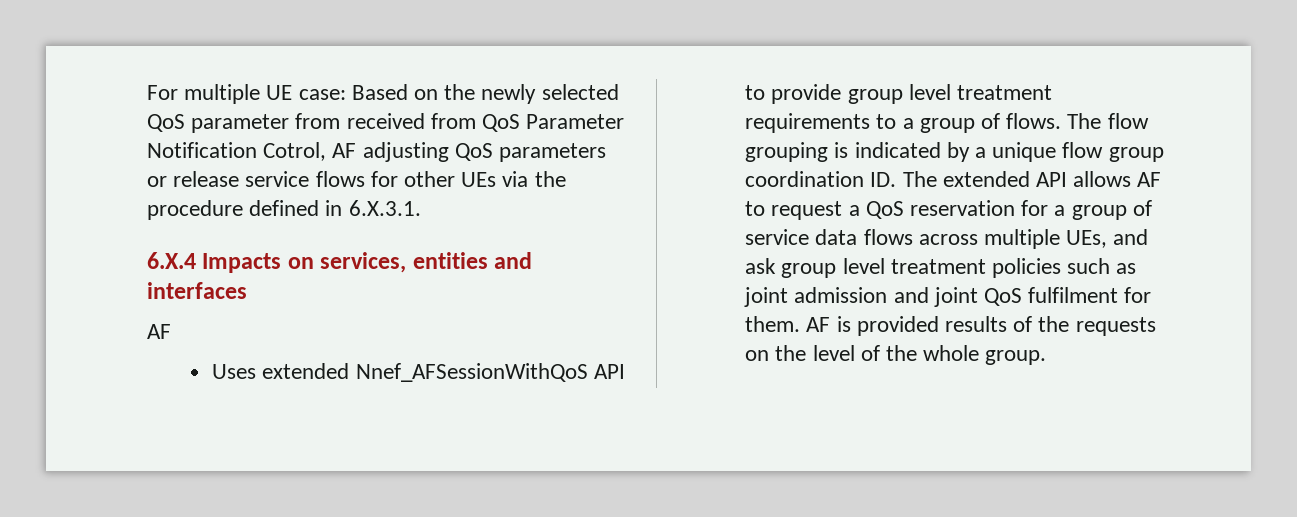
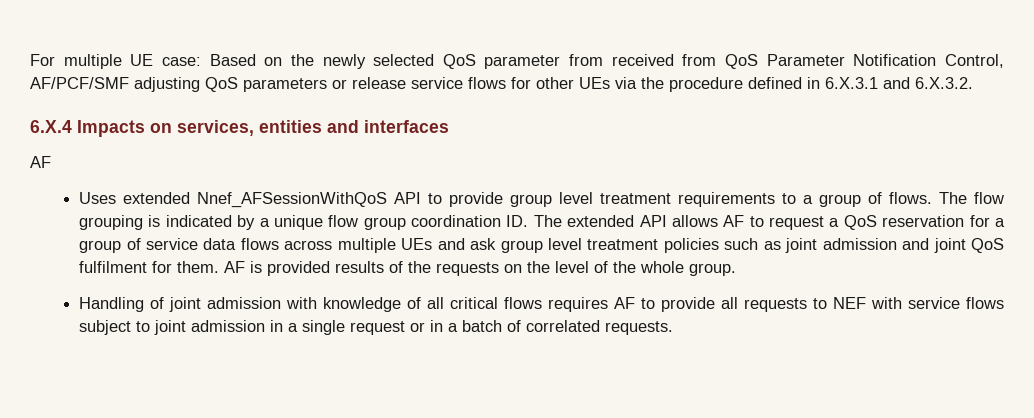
[263,142,357,161] Cotrol, AF -> [944,54,1004,68] [30,77,129,89] Control, AF/PCF/SMF
[348,200,421,216] 6.X.3.1. -> [825,77,973,89] 6.X.3.1 and 6.X.3.2.
[1066,230,1108,248] UEs, -> [401,238,433,250] UEs
(1047, 357) none -> [79,297,1004,312] [79,320,674,335] // Handling of joint admission with knowledge of all critical flows requires AF to provide all requests to NEF with service flows subject to joint admission in a single request or in a batch of correlated requests.

